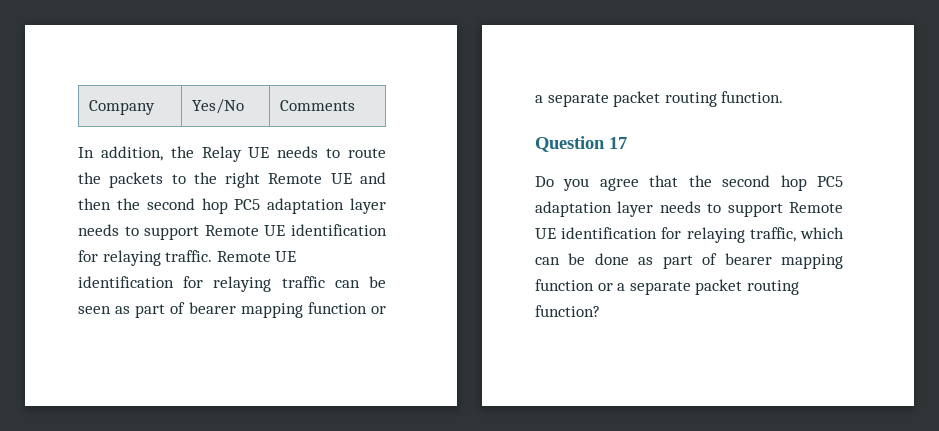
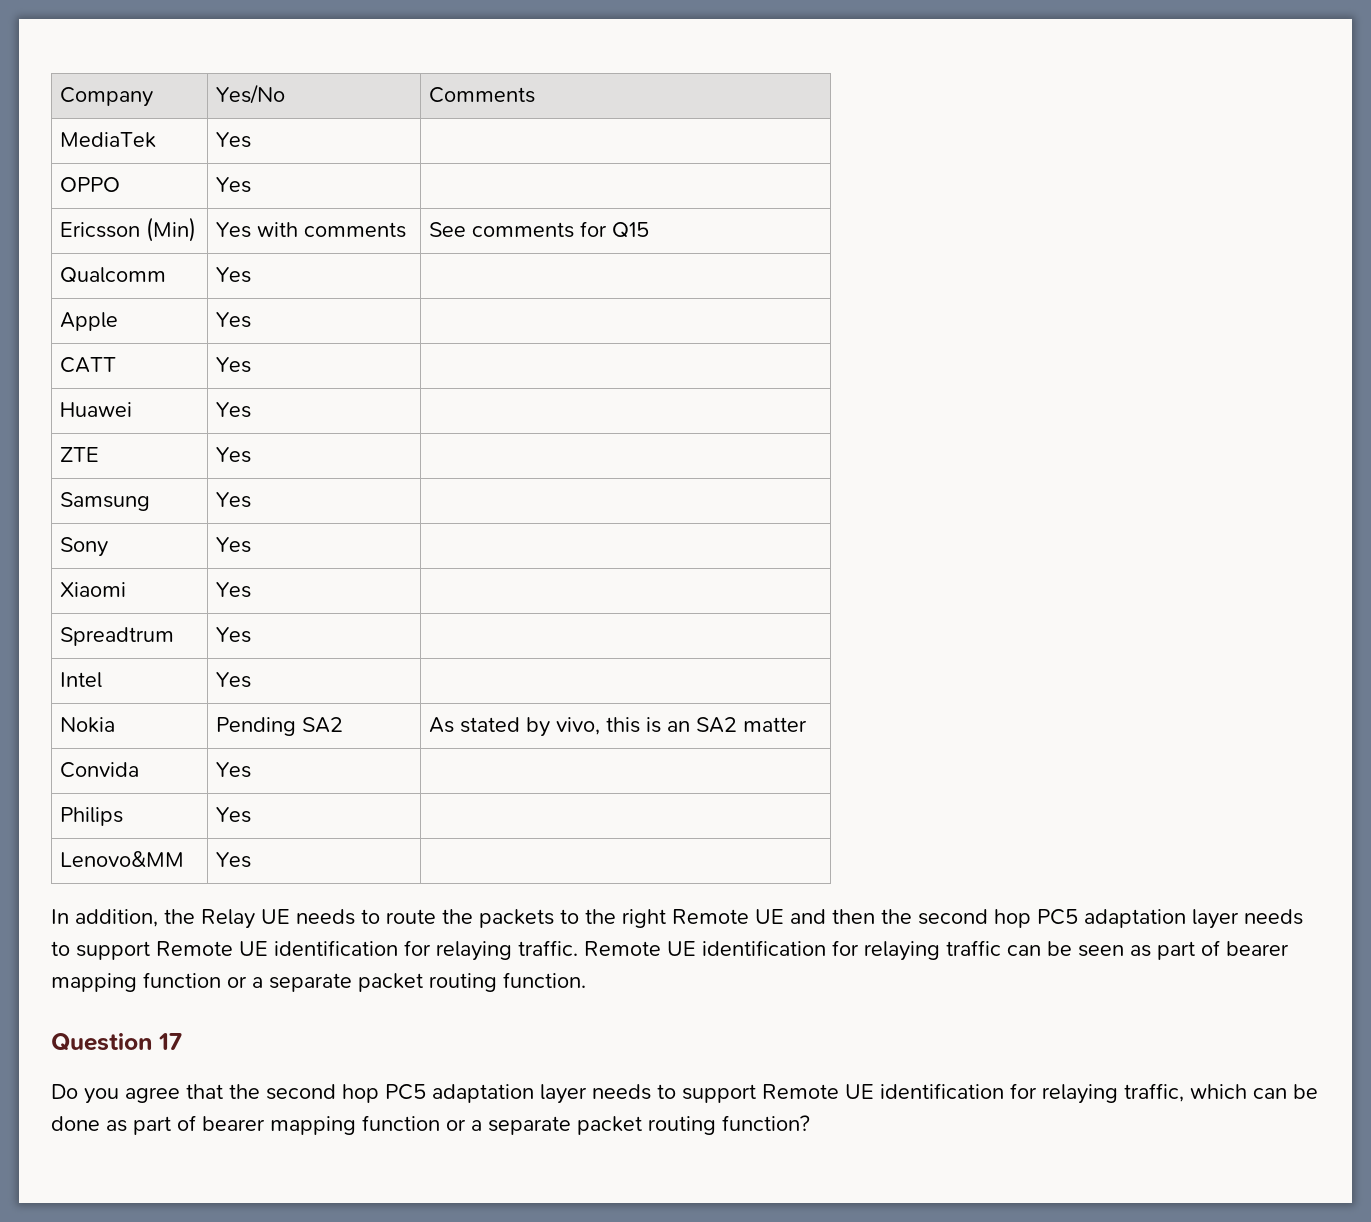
(355, 105) none -> [60,132,157,148] [216,132,252,148] [60,177,121,192] [216,177,252,193] [60,217,197,242] [216,222,407,238] [429,221,650,238] [60,267,167,283] [216,267,252,283] [60,312,119,331] [216,312,252,328] [60,357,117,373] [216,357,252,373] [60,402,133,417] [216,402,252,418] [60,447,100,462] [216,447,252,463] [60,492,151,511] [216,492,252,508] [60,537,109,557] [216,537,252,553] [60,582,127,597] [216,582,252,598] [60,627,175,646] [216,627,252,643] [60,672,103,688] [216,672,252,688] [60,717,116,733] [216,717,344,736] [429,717,808,737] [60,762,140,778] [216,762,252,778] [60,807,124,826] [216,807,252,823] [60,851,185,867] [216,852,252,868] // MediaTek | Yes | // OPPO | Yes | // Ericsson (Min) | Yes with comments | See comments for Q15 // Qualcomm | Yes | // Apple | Yes | // CATT | Yes | // Huawei | Yes | // ZTE | Yes | // Samsung | Yes | // Sony | Yes | // Xiaomi | Yes | // Spreadtrum | Yes | // Intel | Yes | // Nokia | Pending SA2 | As stated by vivo, this is an SA2 matter // Convida | Yes | // Philips | Yes | // Lenovo&MM | Yes |

